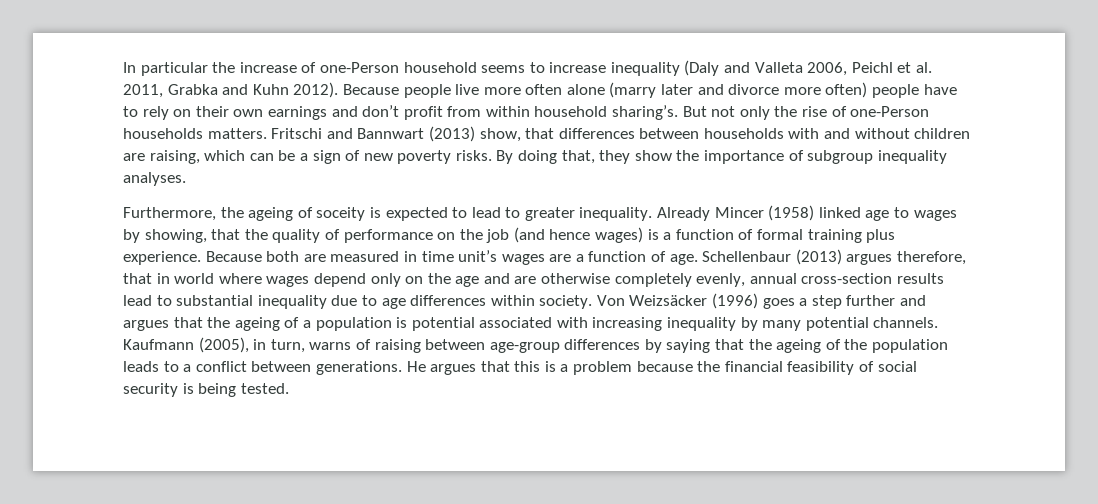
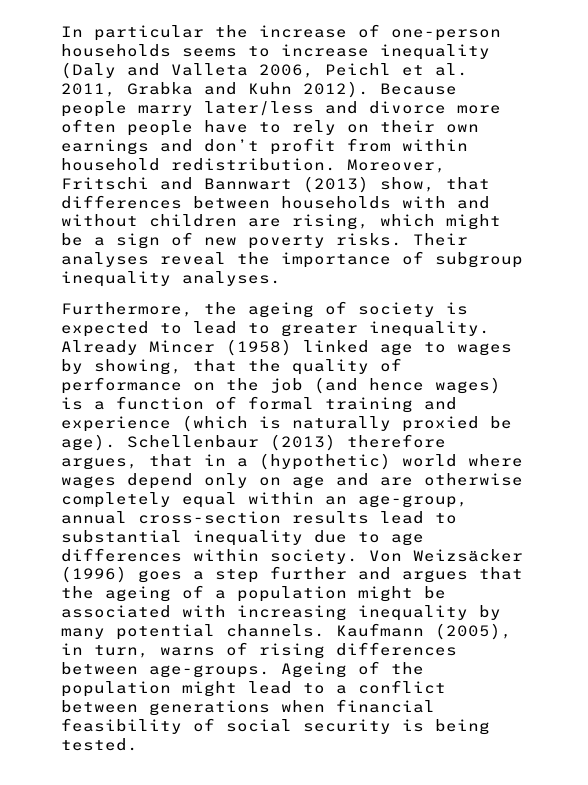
[319,62,477,73] one-Person household -> [391,29,501,41] [61,44,171,57] one-person households
[455,82,694,98] live more often alone (marry later -> [138,101,314,116] marry later/less
[825,82,868,98] often) -> [61,119,116,133] often
[612,105,930,120] [123,128,267,139] sharing’s. But not only the rise of one-Person households matters. -> [171,158,446,173] redistribution. Moreover,
[149,150,274,164] raising, which can -> [292,214,501,230] rising, which might
[496,150,672,164] By doing that, they show -> [413,233,468,246] [61,252,226,267] Their analyses reveal
[316,207,366,221] soceity -> [358,302,435,317] society
[866,229,896,243] [123,249,967,265] [123,273,170,284] plus experience. Because both are measured in time unit’s wages are a function of age. Schellenbaur (2013) argues therefore, that in -> [424,397,457,410] [61,415,512,432] [61,434,446,451] [61,453,391,470] and experience (which is naturally proxied be age). Schellenbaur (2013) therefore argues, that in a (hypothetic)
[427,273,451,284] the -> (281, 481) none
[696,273,746,287] evenly, -> [182,492,468,508] equal within an age-group,
[396,317,475,331] is potential -> [358,586,446,602] might be
[374,339,822,353] raising between age-group differences by saying that the ageing -> [259,642,457,659] [61,662,347,678] rising differences between age-groups. Ageing
[123,361,159,372] leads -> [182,681,292,697] might lead
[315,361,721,375] generations. He argues that this is a problem because the -> [149,700,325,716] generations when

